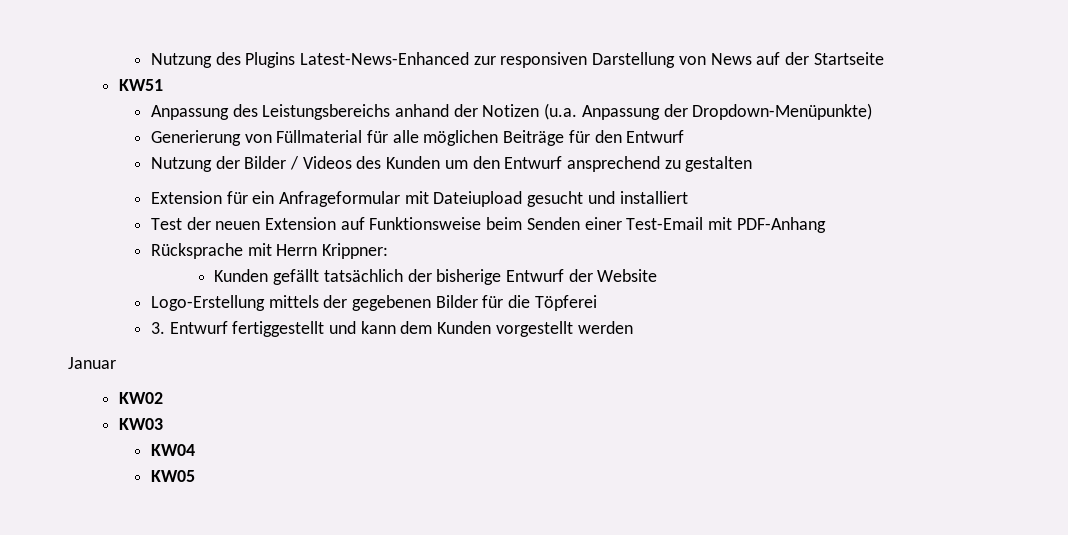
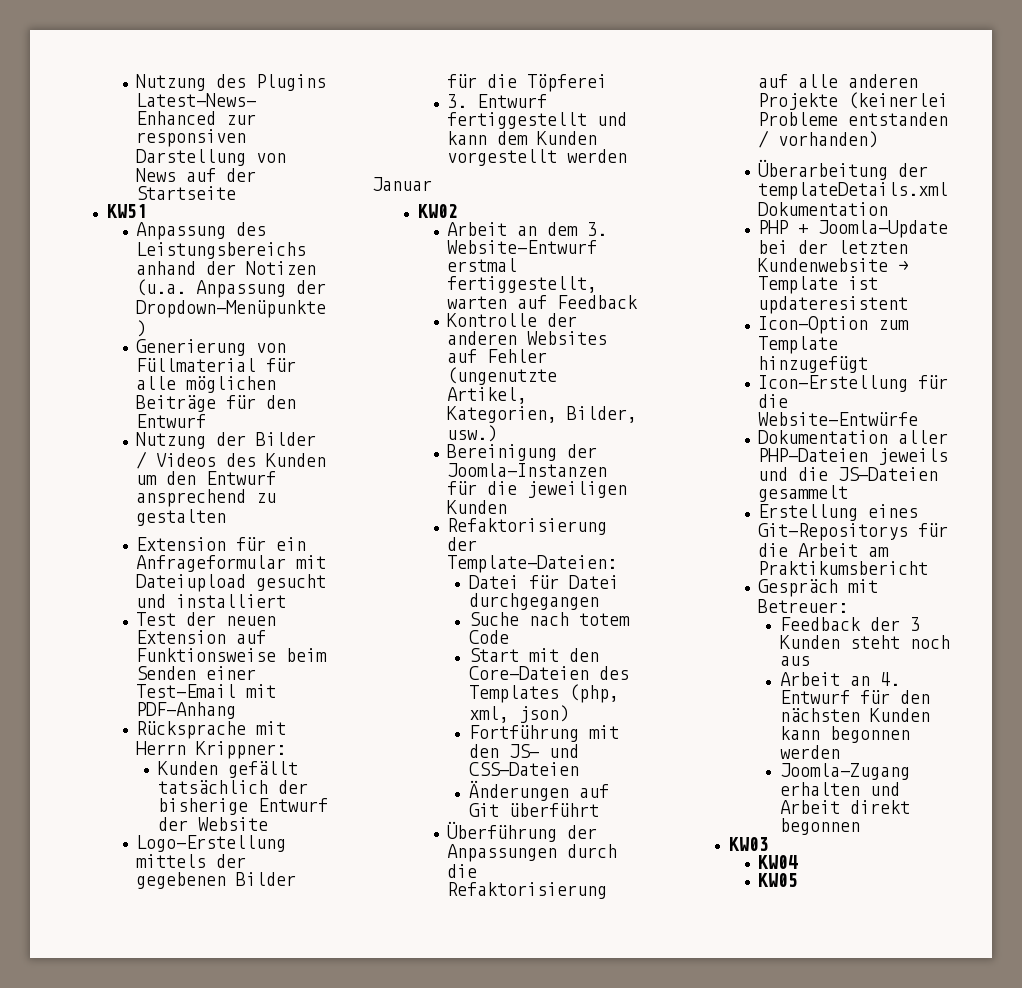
(164, 398) none -> [447,222,608,236] [447,240,598,254] [447,258,518,272] [447,276,598,293] [447,295,639,309] [447,313,578,327] [447,331,608,345] [447,349,548,363] [447,367,558,385] [447,387,528,404] [447,406,638,423] [447,425,498,442] [447,444,598,461] [447,463,608,477] [447,481,628,498] [447,500,508,514] [447,518,608,535] [447,537,478,551] [447,555,618,573] [468,575,619,589] [468,593,599,610] [468,612,630,626] [468,630,509,644] [468,648,599,662] [468,666,629,680] [468,684,619,703] [468,705,569,723] [468,725,619,742] [468,744,579,758] [468,762,579,776] [468,780,609,801] [468,803,599,817] [447,821,598,842] [447,844,618,862] [447,864,478,878] [447,882,608,899] [758,74,919,88] [758,92,949,110] [758,112,949,126] [758,130,879,148] [758,159,929,180] [758,182,949,200] [758,202,889,216] [758,220,949,238] [758,240,909,254] [758,258,909,272] [758,276,879,294] [758,296,909,314] [758,316,910,334] [758,336,839,354] [758,356,869,373] [758,375,949,392] [758,394,789,408] [758,412,919,426] [758,430,949,444] [758,448,949,465] [758,467,939,481] [758,485,849,502] [758,504,919,521] [758,523,949,541] [758,543,890,557] [758,561,929,575] [758,579,879,597] [758,599,849,613] [779,617,920,631] [779,635,950,649] [779,656,810,666] [779,672,900,686] [779,690,930,704] [779,708,930,722] [779,726,910,743] [779,745,840,759] [779,763,910,780] [779,782,900,796] [779,800,910,814] [779,818,860,835] // Arbeit an dem 3. Website-Entwurf erstmal fertiggestellt, warten auf Feedback // Kontrolle der anderen Websites auf Fehler (ungenutzte Artikel, Kategorien, Bilder, usw.) // Bereinigung der Joomla-Instanzen für die jeweiligen Kunden // Refaktorisierung der Template-Dateien: // Datei für Datei durchgegangen // Suche nach totem Code // Start mit den Core-Dateien des Templates (php, xml, json) // Fortführung mit den JS- und CSS-Dateien // Änderungen auf Git überführt // Überführung der Anpassungen durch die Refaktorisierung auf alle anderen Projekte (keinerlei Probleme entstanden / vorhanden) // Überarbeitung der templateDetails.xml Dokumentation // PHP + Joomla-Update bei der letzten Kundenwebsite → Template ist updateresistent // Icon-Option zum Template hinzugefügt // Icon-Erstellung für die Website-Entwürfe // Dokumentation aller PHP-Dateien jeweils und die JS-Dateien gesammelt // Erstellung eines Git-Repositorys für die Arbeit am Praktikumsbericht // Gespräch mit Betreuer: // Feedback der 3 Kunden steht noch aus // Arbeit an 4. Entwurf für den nächsten Kunden kann begonnen werden // Joomla-Zugang erhalten und Arbeit direkt begonnen

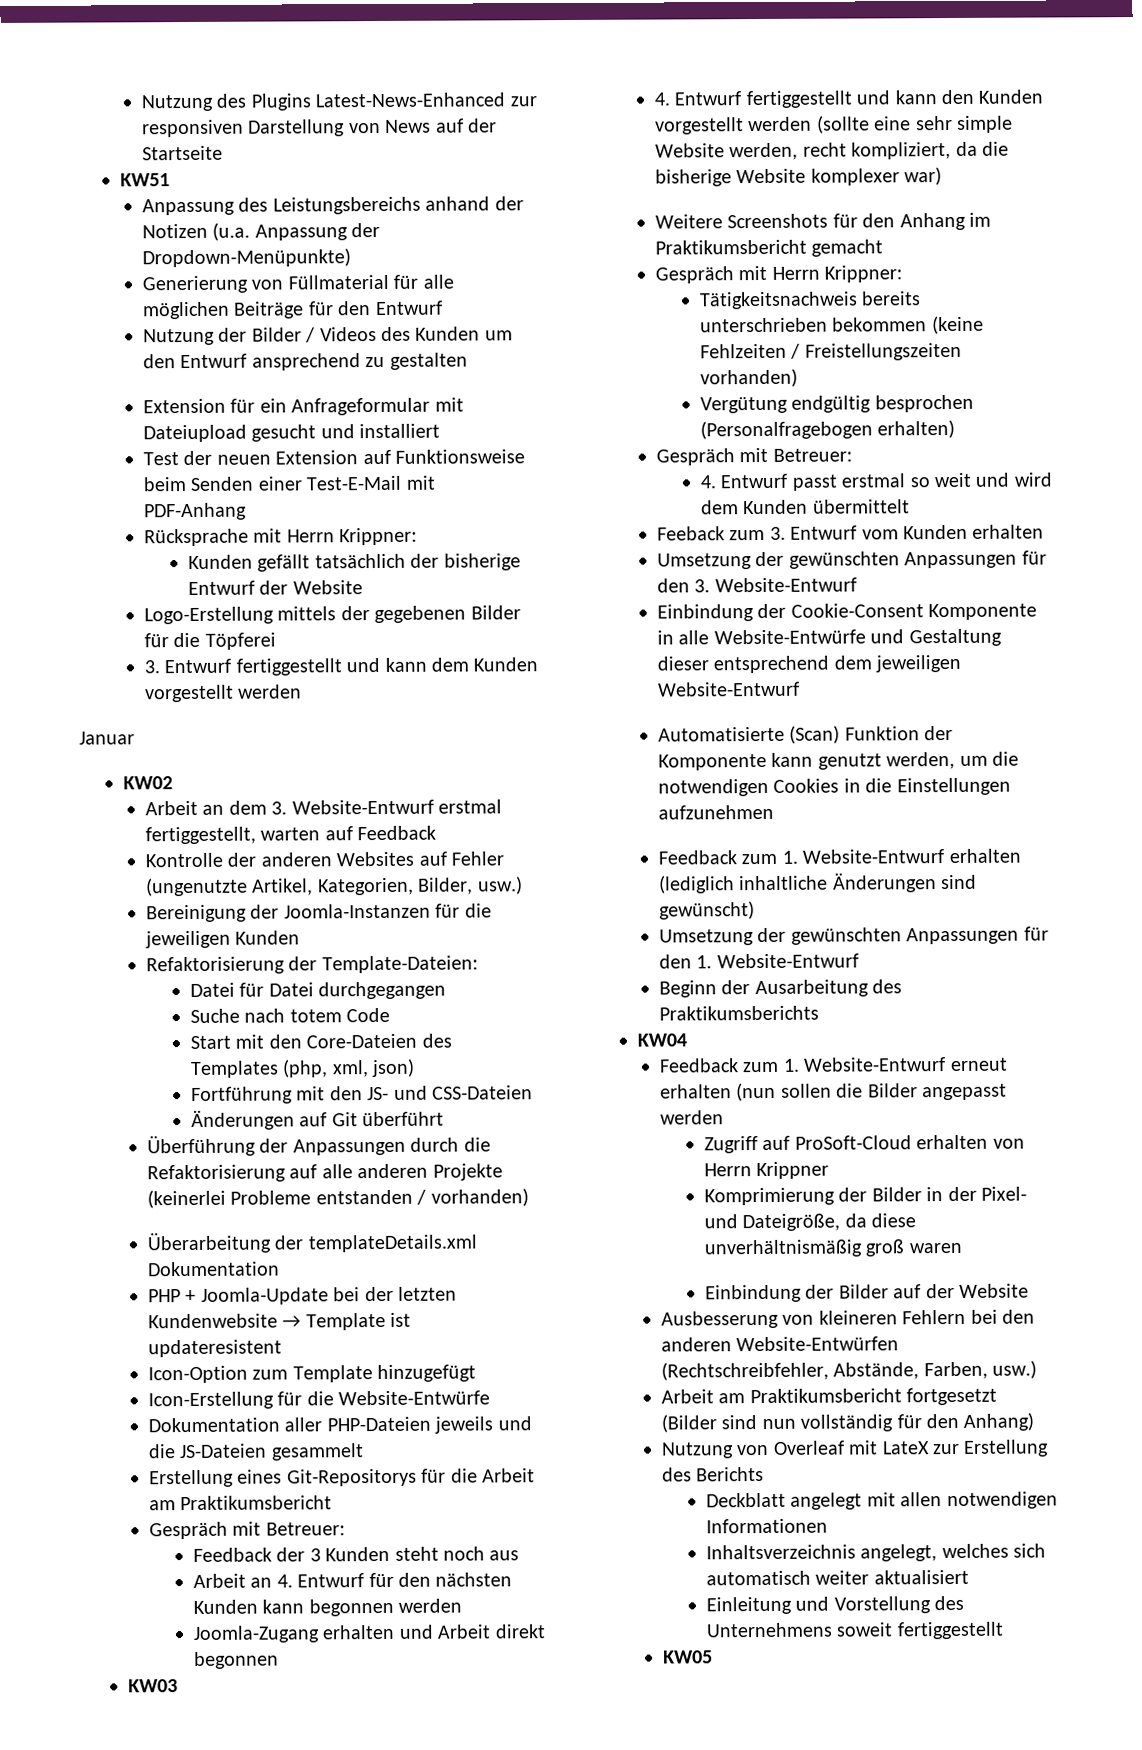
[136,684,237,698] Test-Email -> [306,475,402,491] Test-E-Mail
[758,855,799,869] KW04 -> [654,89,1044,109] [655,115,1014,135] [655,141,1010,161] [655,167,943,187] [655,212,992,231] [655,239,884,257] [655,265,903,284] [699,291,922,310] [700,315,984,335] [700,342,962,361] [700,368,799,388] [700,394,974,414] [700,419,956,440] [656,447,852,466] [700,472,1052,491] [701,499,910,515] [657,524,1045,541] [657,550,1047,570] [657,577,857,593] [657,603,1038,622] [657,628,1002,647] [657,654,962,674] [657,681,801,697] [658,725,954,744] [658,751,1020,771] [658,777,1011,797] [658,804,775,820] [658,848,1021,865] [659,872,978,894] [659,901,756,920] [659,926,1049,946] [659,953,859,969] [659,979,903,998] [659,1005,820,1021] [637,1033,688,1047] [659,1057,1008,1073] [660,1082,1008,1102] [660,1110,725,1125] [704,1134,1025,1154] [704,1161,830,1180] [704,1186,1028,1206] [704,1213,917,1232] [704,1239,962,1258] [705,1283,1030,1303] [661,1309,1036,1329] [661,1336,900,1352] [661,1360,1038,1381] [661,1387,998,1406] [661,1412,1035,1433] [661,1439,1050,1459] [662,1466,765,1482] [706,1491,1058,1510] [706,1518,829,1534] [706,1543,1047,1562] [706,1569,969,1586] [706,1595,965,1615] [706,1621,1004,1640] 4. Entwurf fertiggestellt und kann den Kunden vorgestellt werden (sollte eine sehr simple Website werden, recht kompliziert, da die bisherige Website komplexer war) // Weitere Screenshots für den Anhang im Praktikumsbericht gemacht // Gespräch mit Herrn Krippner: // Tätigkeitsnachweis bereits unterschrieben bekommen (keine Fehlzeiten / Freistellungszeiten vorhanden) // Vergütung endgültig besprochen (Personalfragebogen erhalten) // Gespräch mit Betreuer: // 4. Entwurf passt erstmal so weit und wird dem Kunden übermittelt // Feeback zum 3. Entwurf vom Kunden erhalten // Umsetzung der gewünschten Anpassungen für den 3. Website-Entwurf // Einbindung der Cookie-Consent Komponente in alle Website-Entwürfe und Gestaltung dieser entsprechend dem jeweiligen Website-Entwurf // Automatisierte (Scan) Funktion der Komponente kann genutzt werden, um die notwendigen Cookies in die Einstellungen aufzunehmen // Feedback zum 1. Website-Entwurf erhalten (lediglich inhaltliche Änderungen sind gewünscht) // Umsetzung der gewünschten Anpassungen für den 1. Website-Entwurf // Beginn der Ausarbeitung des Praktikumsberichts // KW04 // Feedback zum 1. Website-Entwurf erneut erhalten (nun sollen die Bilder angepasst werden // Zugriff auf ProSoft-Cloud erhalten von Herrn Krippner // Komprimierung der Bilder in der Pixel- und Dateigröße, da diese unverhältnismäßig groß waren // Einbindung der Bilder auf der Website // Ausbesserung von kleineren Fehlern bei den anderen Website-Entwürfen (Rechtschreibfehler, Abstände, Farben, usw.) // Arbeit am Praktikumsbericht fortgesetzt (Bilder sind nun vollständig für den Anhang) // Nutzung von Overleaf mit LateX zur Erstellung des Berichts // Deckblatt angelegt mit allen notwendigen Informationen // Inhaltsverzeichnis angelegt, welches sich automatisch weiter aktualisiert // Einleitung und Vorstellung des Unternehmens soweit fertiggestellt

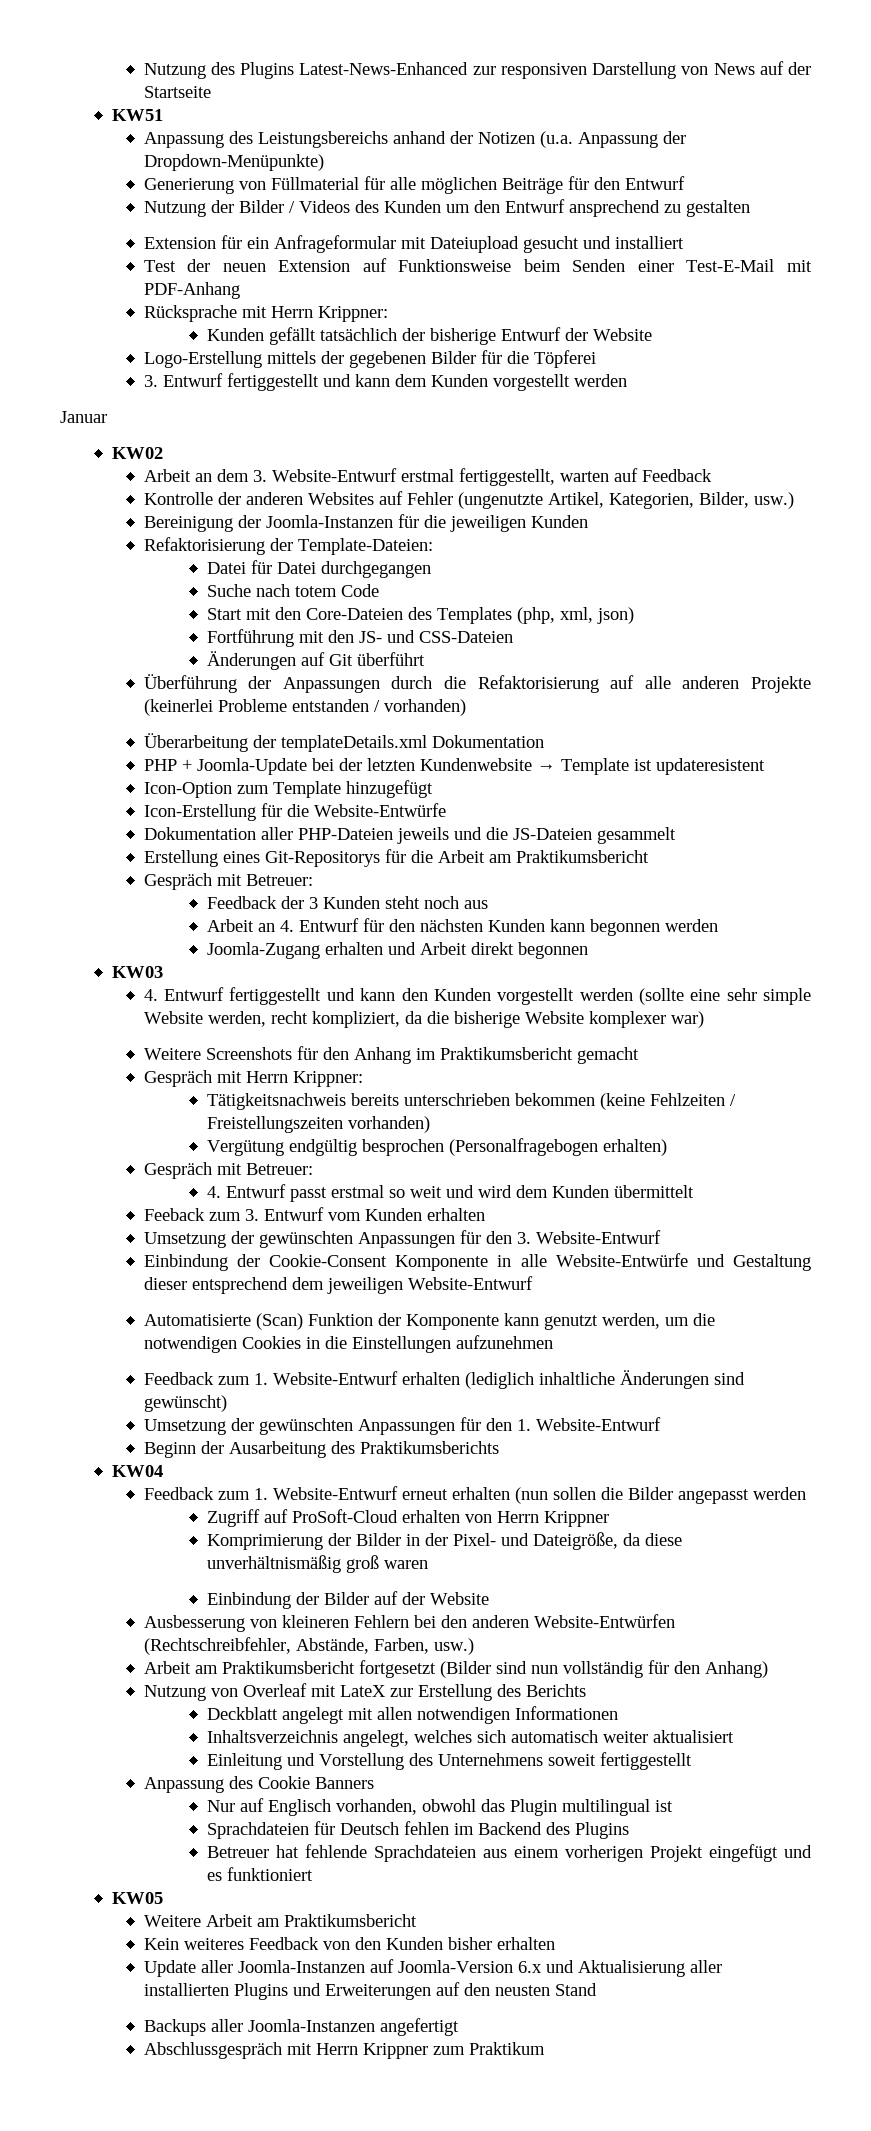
[663,1650,714,1664] KW05 -> [143,1776,374,1793] [207,1798,674,1816] [207,1821,630,1839] [207,1844,812,1862] [207,1867,314,1881] [112,1892,164,1904] [143,1914,417,1927] [143,1937,555,1950] [143,1959,722,1977] [143,1982,597,2000] [143,2018,459,2036] [143,2042,545,2059] Anpassung des Cookie Banners // Nur auf Englisch vorhanden, obwohl das Plugin multilingual ist // Sprachdateien für Deutsch fehlen im Backend des Plugins // Betreuer hat fehlende Sprachdateien aus einem vorherigen Projekt eingefügt und es funktioniert // KW05 // Weitere Arbeit am Praktikumsbericht // Kein weiteres Feedback von den Kunden bisher erhalten // Update aller Joomla-Instanzen auf Joomla-Version 6.x und Aktualisierung aller installierten Plugins und Erweiterungen auf den neusten Stand // Backups aller Joomla-Instanzen angefertigt // Abschlussgespräch mit Herrn Krippner zum Praktikum

